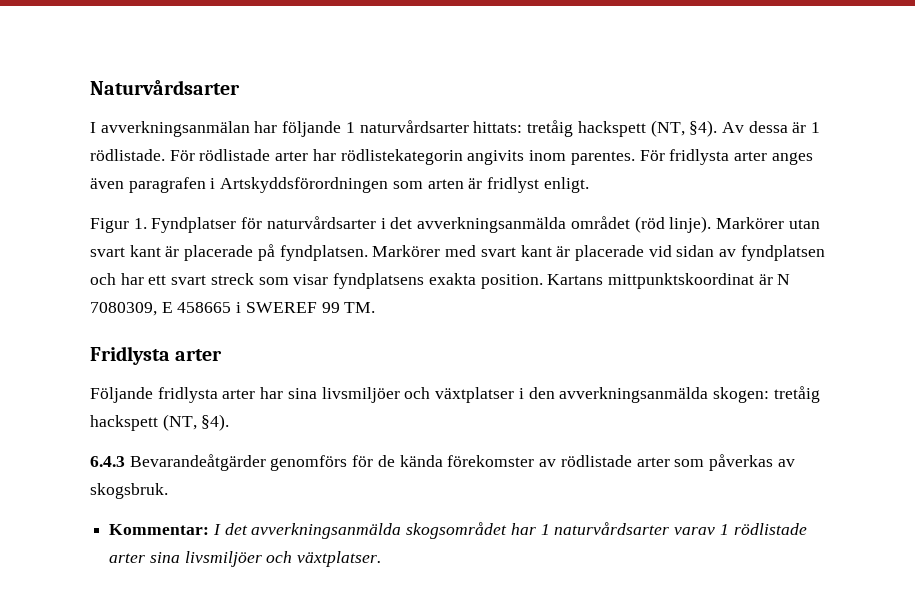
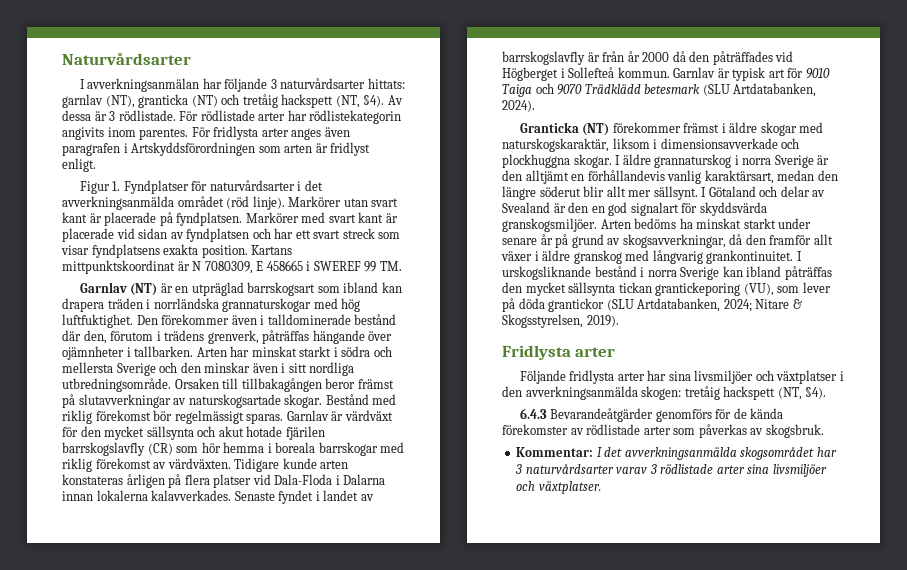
[345,122,355,133] 1 -> [270,79,277,89] 3
(523, 127) none -> [62,94,240,108] garnlav (NT), granticka (NT) och
[811,122,821,133] 1 -> [109,111,116,121] 3
(376, 307) none -> [79,282,402,296] [62,298,361,312] [62,314,397,328] [62,330,393,344] [62,346,392,360] [62,362,355,376] [62,378,394,392] [62,394,397,408] [62,410,393,424] [62,426,325,440] [62,442,405,456] [62,458,349,472] [62,474,386,488] [62,490,374,504] [502,51,794,65] [502,67,830,81] [502,83,817,97] [502,100,535,112] [519,122,824,136] [502,138,800,152] [502,154,830,168] [502,170,838,184] [502,186,826,200] [502,202,767,216] [502,218,812,232] [502,234,833,248] [501,250,802,264] [502,266,832,280] [502,282,831,296] [502,298,802,312] [502,314,619,328] // Garnlav (NT) är en utpräglad barrskogsart som ibland kan drapera träden i norrländska grannaturskogar med hög luftfuktighet. Den förekommer även i talldominerade bestånd där den, förutom i trädens grenverk, påträffas hängande över ojämnheter i tallbarken. Arten har minskat starkt i södra och mellersta Sverige och den minskar även i sitt nordliga utbredningsområde. Orsaken till tillbakagången beror främst på slutavverkningar av naturskogsartade skogar. Bestånd med riklig förekomst bör regelmässigt sparas. Garnlav är värdväxt för den mycket sällsynta och akut hotade fjärilen barrskogslavfly (CR) som hör hemma i boreala barrskogar med riklig förekomst av värdväxten. Tidigare kunde arten konstateras årligen på flera platser vid Dala-Floda i Dalarna innan lokalerna kalavverkades. Senaste fyndet i landet av barrskogslavfly är från år 2000 då den påträffades vid Högberget i Sollefteå kommun. Garnlav är typisk art för 9010 Taiga och 9070 Trädklädd betesmark (SLU Artdatabanken, 2024). // Granticka (NT) förekommer främst i äldre skogar med naturskogskaraktär, liksom i dimensionsavverkade och plockhuggna skogar. I äldre grannaturskog i norra Sverige är den alltjämt en förhållandevis vanlig karaktärsart, medan den längre söderut blir allt mer sällsynt. I Götaland och delar av Svealand är den en god signalart för skyddsvärda granskogsmiljöer. Arten bedöms ha minskat starkt under senare år på grund av skogsavverkningar, då den framför allt växer i äldre granskog med långvarig grankontinuitet. I urskogsliknande bestånd i norra Sverige kan ibland påträffas den mycket sällsynta tickan grantickeporing (VU), som lever på döda grantickor (SLU Artdatabanken, 2024; Nitare & Skogsstyrelsen, 2019).
[540,524,550,535] 1 -> [515,464,523,474] 3
[719,524,729,535] 1 -> [649,464,657,474] 3

